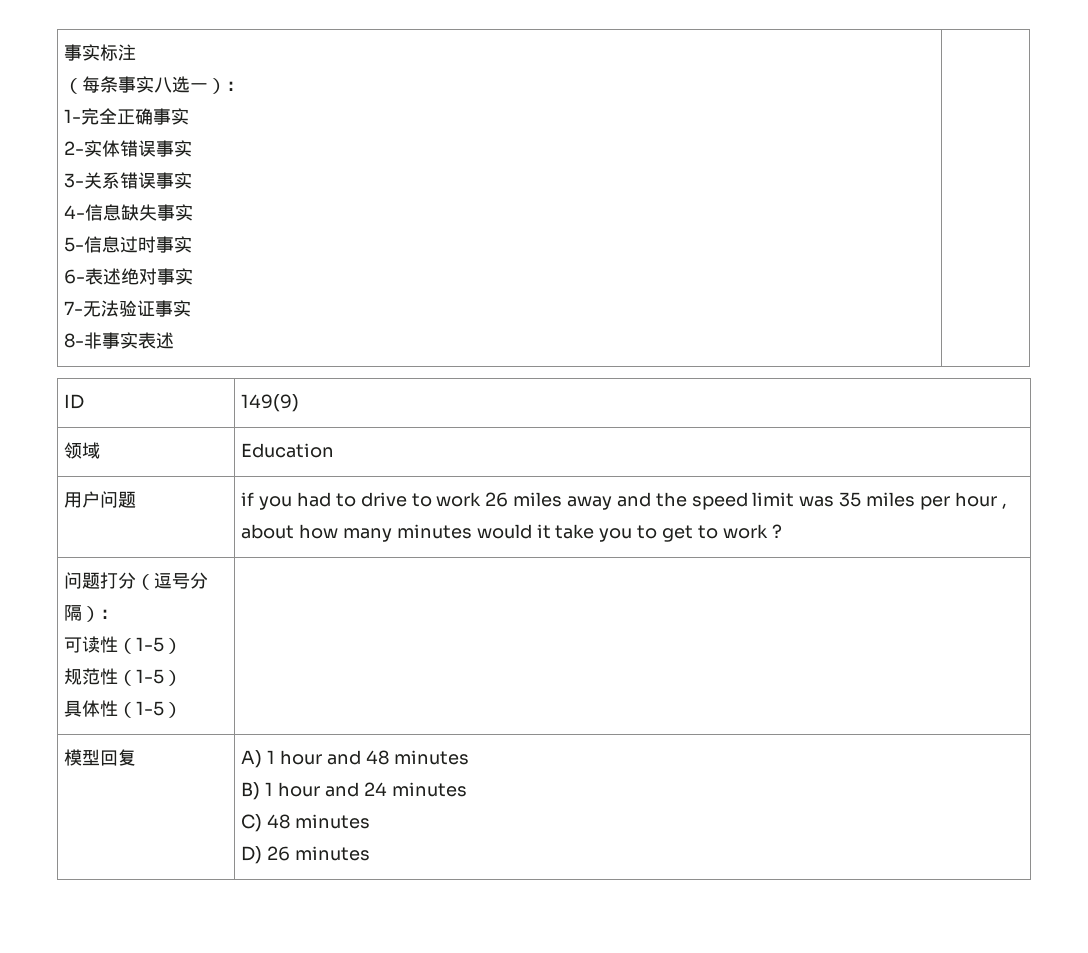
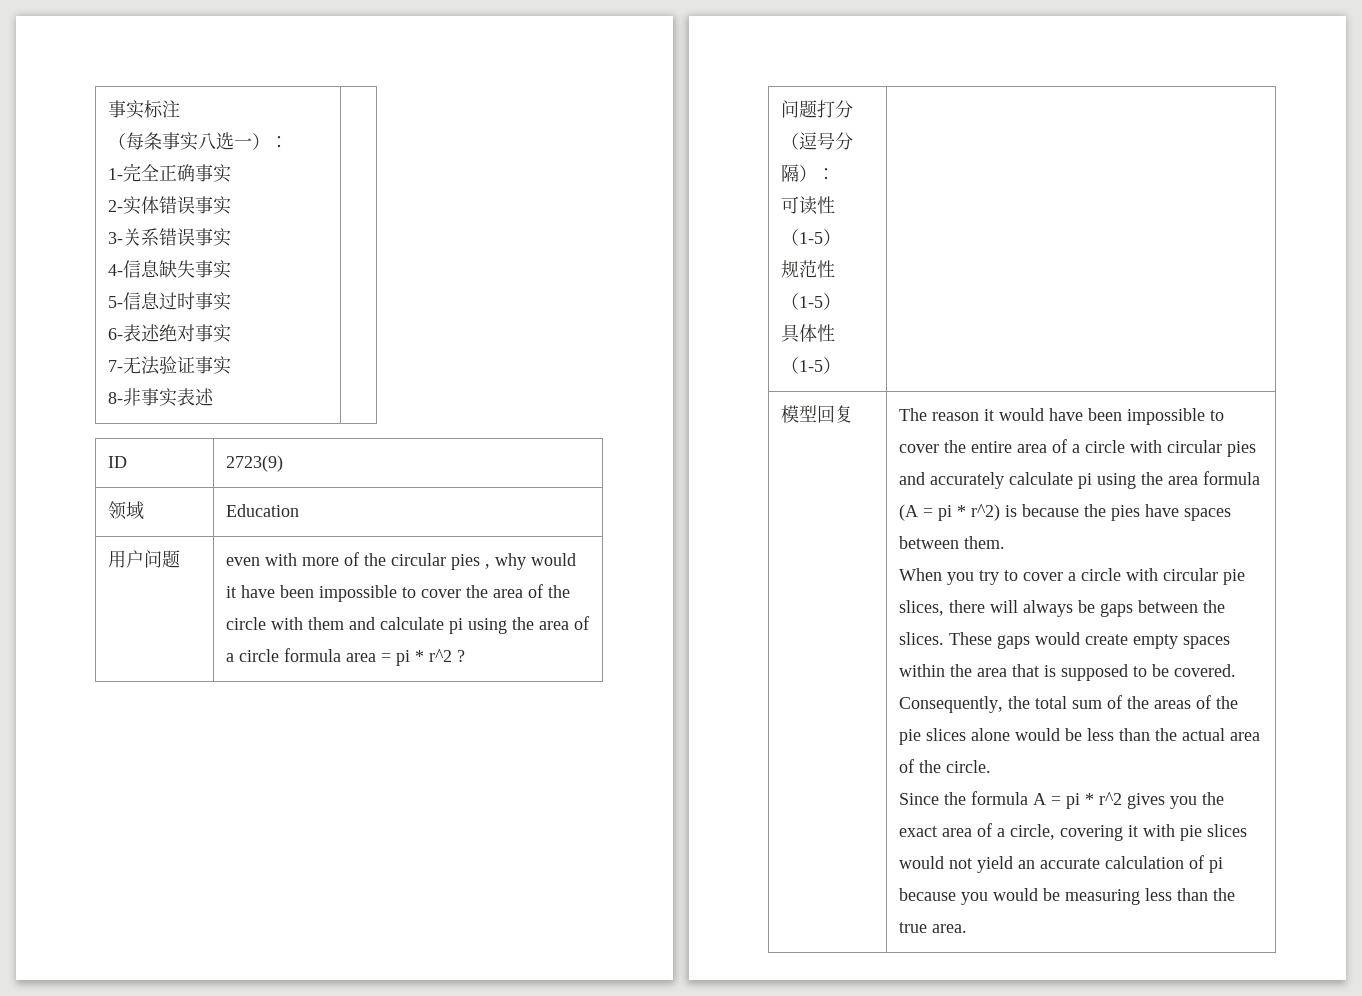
[241,394,300,412] 149(9) -> [226,455,284,472] 2723(9)
[241,492,1007,510] [241,524,768,542] if you had to drive to work 26 miles away and the speed limit was 35 miles per hour , about how many minutes would it take you to get to work -> [226,552,577,570] [226,584,571,602] [226,616,590,634] [226,648,453,666] even with more of the circular pies , why would it have been impossible to cover the area of the circle with them and calculate pi using the area of a circle formula area = pi * r^2
[241,750,469,768] [241,782,467,800] [241,814,370,832] [241,846,370,864] A) 1 hour and 48 minutes // B) 1 hour and 24 minutes // C) 48 minutes // D) 26 minutes -> [899,408,1225,425] [899,439,1257,457] [899,471,1261,489] [899,504,1232,521] [899,536,1006,549] [899,568,1246,585] [899,600,1226,617] [899,632,1231,649] [899,664,1237,681] [899,695,1239,713] [899,728,1261,745] [899,759,992,773] [899,791,1225,809] [899,823,1248,841] [899,855,1224,873] [899,888,1236,905] [899,922,968,933] The reason it would have been impossible to cover the entire area of a circle with circular pies and accurately calculate pi using the area formula (A = pi * r^2) is because the pies have spaces between them. // When you try to cover a circle with circular pie slices, there will always be gaps between the slices. These gaps would create empty spaces within the area that is supposed to be covered. Consequently, the total sum of the areas of the pie slices alone would be less than the actual area of the circle. // Since the formula A = pi * r^2 gives you the exact area of a circle, covering it with pie slices would not yield an accurate calculation of pi because you would be measuring less than the true area.

